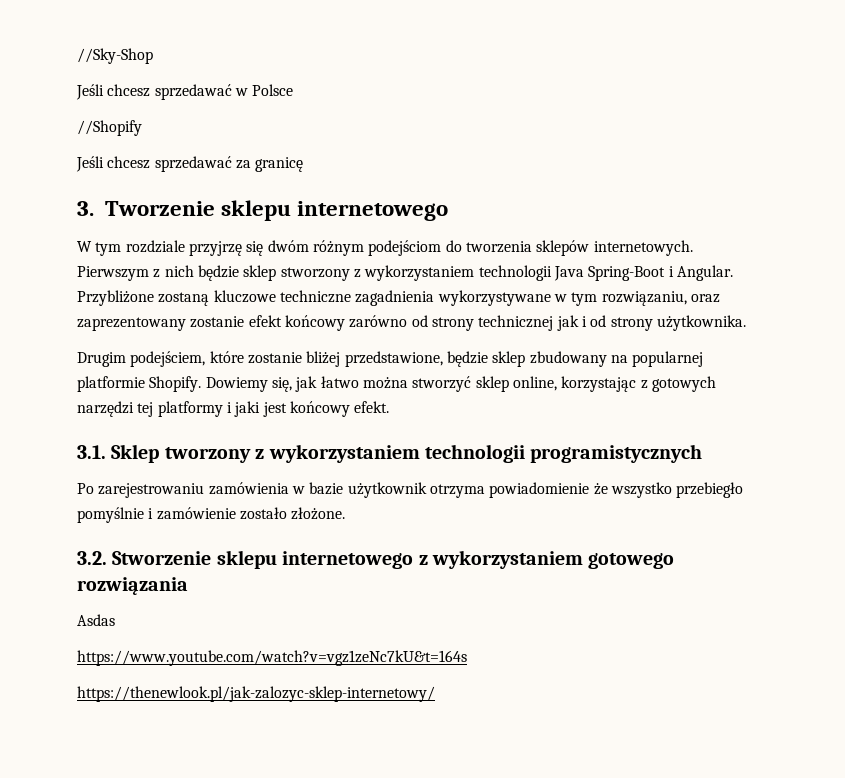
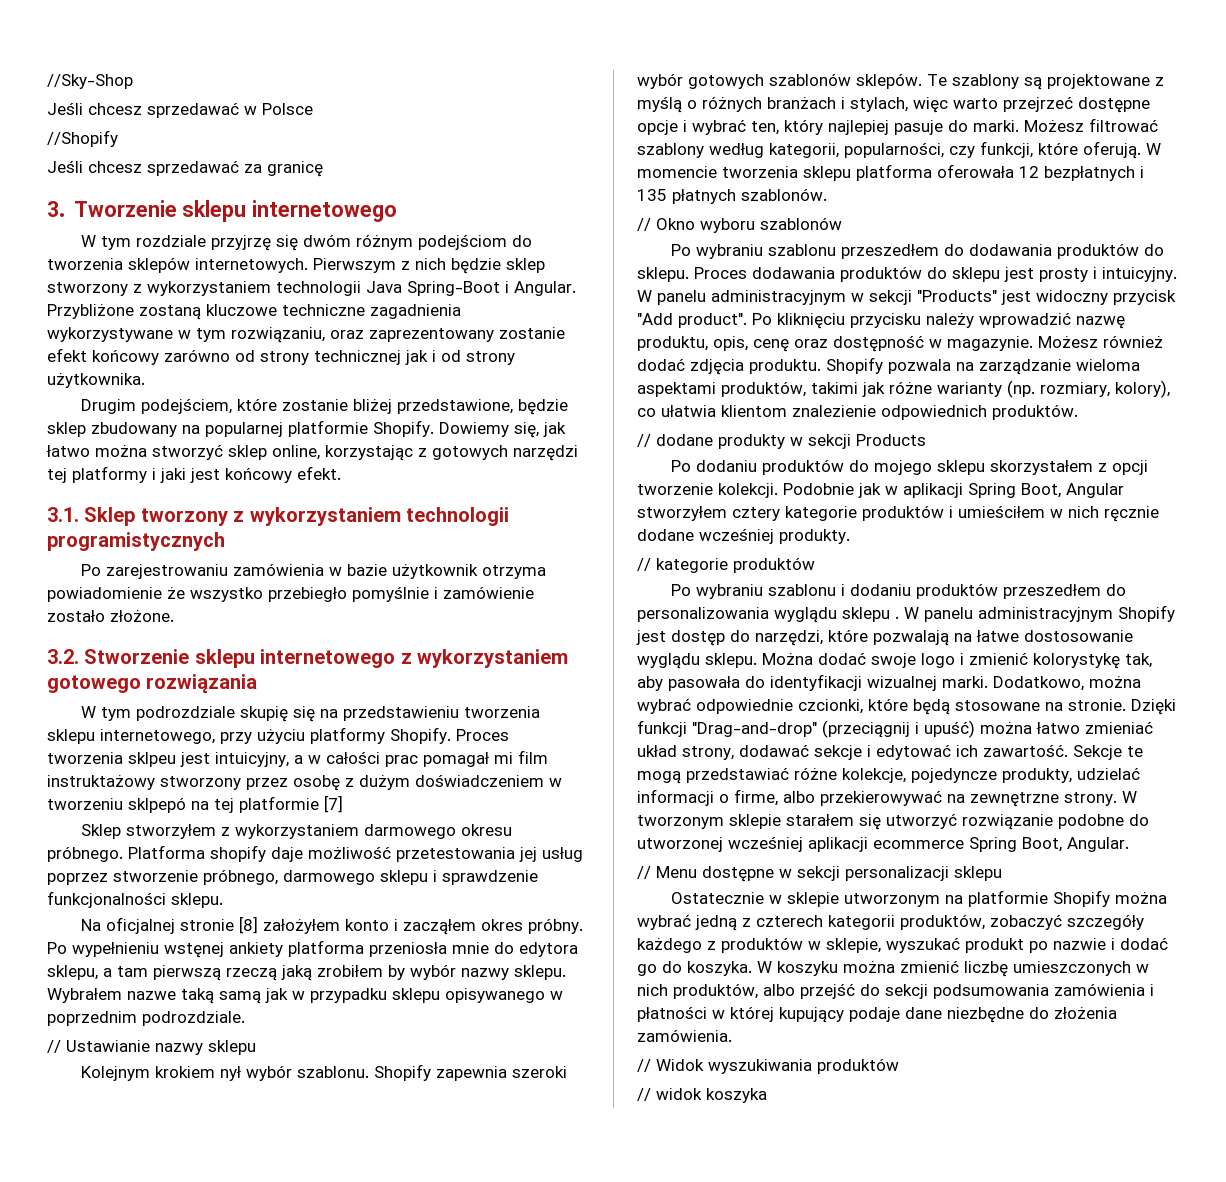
[77,614,115,626] [77,650,467,666] [77,686,435,702] Asdas // https://www.youtube.com/watch?v=vgz1zeNc7kU&t=164s // https://thenewlook.pl/jak-zalozyc-sklep-internetowy/ -> [80,706,540,722] [47,727,509,744] [47,750,548,767] [47,774,562,791] [47,795,343,813] [80,824,512,839] [47,845,583,862] [47,869,538,885] [47,891,223,908] [80,916,583,935] [47,940,578,958] [47,964,566,981] [47,988,563,1004] [47,1011,245,1026] [47,1040,256,1055] [80,1064,567,1081] [637,73,1164,90] [637,96,1150,113] [637,118,1158,135] [637,141,1161,159] [637,164,1144,181] [637,188,827,204] [637,217,842,233] [670,243,1164,259] [637,266,1177,282] [637,290,1176,305] [637,312,1125,329] [637,335,1163,352] [637,357,1140,375] [637,380,1170,398] [637,404,1078,420] [637,434,926,449] [670,459,1148,475] [637,483,1124,498] [637,505,1159,522] [637,528,850,544] [637,557,815,573] [670,583,1126,599] [637,605,1175,623] [636,629,1133,646] [637,652,1152,669] [637,674,1141,691] [637,698,1176,715] [637,720,1153,738] [637,744,1143,760] [637,767,1140,784] [637,789,1137,807] [637,813,1149,830] [637,836,1129,852] [637,866,1002,882] [670,890,1167,907] [637,914,1144,931] [637,937,1168,953] [637,960,1149,977] [637,983,1154,999] [637,1006,1117,1023] [637,1029,732,1042] [637,1058,899,1074] [637,1088,767,1103] W tym podrozdziale skupię się na przedstawieniu tworzenia sklepu internetowego, przy użyciu platformy Shopify. Proces tworzenia sklpeu jest intuicyjny, a w całości prac pomagał mi film instruktażowy stworzony przez osobę z dużym doświadczeniem w tworzeniu sklpepó na tej platformie [7] // Sklep stworzyłem z wykorzystaniem darmowego okresu próbnego. Platforma shopify daje możliwość przetestowania jej usług poprzez stworzenie próbnego, darmowego sklepu i sprawdzenie funkcjonalności sklepu. // Na oficjalnej stronie [8] założyłem konto i zacząłem okres próbny. Po wypełnieniu wstęnej ankiety platforma przeniosła mnie do edytora sklepu, a tam pierwszą rzeczą jaką zrobiłem by wybór nazwy sklepu. Wybrałem nazwe taką samą jak w przypadku sklepu opisywanego w poprzednim podrozdziale. // // Ustawianie nazwy sklepu // Kolejnym krokiem nył wybór szablonu. Shopify zapewnia szeroki wybór gotowych szablonów sklepów. Te szablony są projektowane z myślą o różnych branżach i stylach, więc warto przejrzeć dostępne opcje i wybrać ten, który najlepiej pasuje do marki. Możesz filtrować szablony według kategorii, popularności, czy funkcji, które oferują. W momencie tworzenia sklepu platforma oferowała 12 bezpłatnych i 135 płatnych szablonów. // // Okno wyboru szablonów // Po wybraniu szablonu przeszedłem do dodawania produktów do sklepu. Proces dodawania produktów do sklepu jest prosty i intuicyjny. W panelu administracyjnym w sekcji "Products" jest widoczny przycisk "Add product". Po kliknięciu przycisku należy wprowadzić nazwę produktu, opis, cenę oraz dostępność w magazynie. Możesz również dodać zdjęcia produktu. Shopify pozwala na zarządzanie wieloma aspektami produktów, takimi jak różne warianty (np. rozmiary, kolory), co ułatwia klientom znalezienie odpowiednich produktów. // // dodane produkty w sekcji Products // Po dodaniu produktów do mojego sklepu skorzystałem z opcji tworzenie kolekcji. Podobnie jak w aplikacji Spring Boot, Angular stworzyłem cztery kategorie produktów i umieściłem w nich ręcznie dodane wcześniej produkty. // // kategorie produktów // Po wybraniu szablonu i dodaniu produktów przeszedłem do personalizowania wyglądu sklepu . W panelu administracyjnym Shopify jest dostęp do narzędzi, które pozwalają na łatwe dostosowanie wyglądu sklepu. Można dodać swoje logo i zmienić kolorystykę tak, aby pasowała do identyfikacji wizualnej marki. Dodatkowo, można wybrać odpowiednie czcionki, które będą stosowane na stronie. Dzięki funkcji "Drag-and-drop" (przeciągnij i upuść) można łatwo zmieniać układ strony, dodawać sekcje i edytować ich zawartość. Sekcje te mogą przedstawiać różne kolekcje, pojedyncze produkty, udzielać informacji o firme, albo przekierowywać na zewnętrzne strony. W tworzonym sklepie starałem się utworzyć rozwiązanie podobne do utworzonej wcześniej aplikacji ecommerce Spring Boot, Angular. // // Menu dostępne w sekcji personalizacji sklepu // Ostatecznie w sklepie utworzonym na platformie Shopify można wybrać jedną z czterech kategorii produktów, zobaczyć szczegóły każdego z produktów w sklepie, wyszukać produkt po nazwie i dodać go do koszyka. W koszyku można zmienić liczbę umieszczonych w nich produktów, albo przejść do sekcji podsumowania zamówienia i płatności w której kupujący podaje dane niezbędne do złożenia zamówienia. // // Widok wyszukiwania produktów // // widok koszyka

